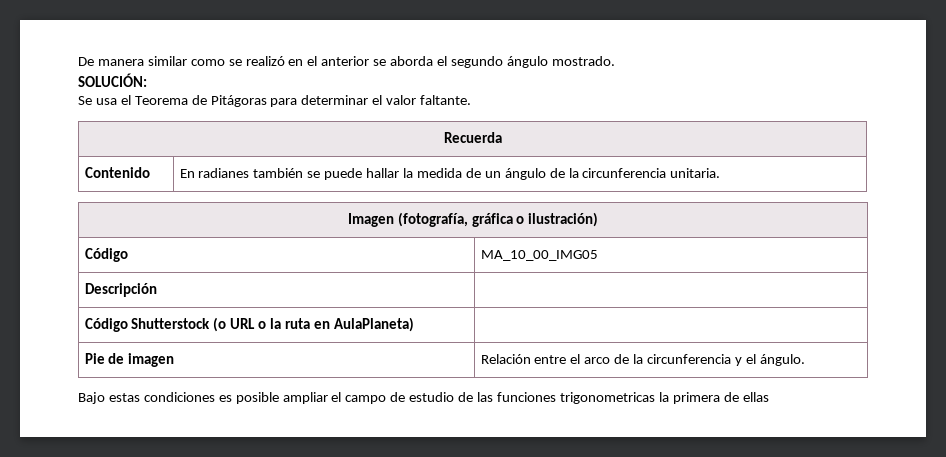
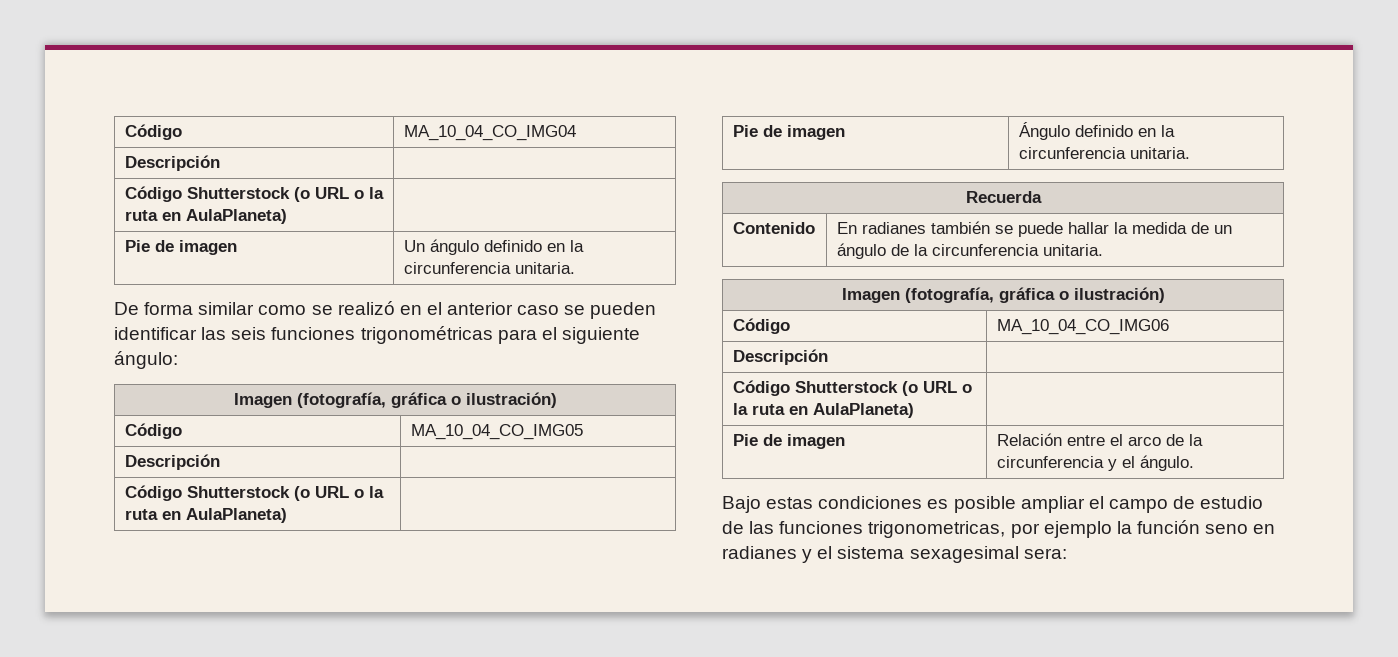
[78,57,144,66] De manera -> [124,124,182,140] [403,125,576,141] [124,155,220,171] [124,186,384,202] [124,209,287,224] [124,240,237,255] [403,239,584,255] [403,262,575,274] [114,302,194,315] Código | MA_10_04_CO_IMG04 // Descripción | // Código Shutterstock (o URL o la ruta en AulaPlaneta) | // Pie de imagen | Un ángulo definido en la circunferencia unitaria. // De forma
[373,56,615,68] [78,73,147,87] [78,95,472,107] se aborda el segundo ángulo mostrado. // SOLUCIÓN: // Se usa el Teorema de Pitágoras para determinar el valor faltante. -> [517,302,657,319] [114,326,640,344] [114,351,178,369] [233,392,557,408] [124,423,182,439] [410,424,583,440] [124,454,220,470] [124,485,384,501] [124,508,287,523] [732,125,845,140] [1018,122,1175,140] [1018,147,1190,159] caso se pueden identificar las seis funciones trigonométricas para el siguiente ángulo: // Imagen (fotografía, gráfica o ilustración) // Código | MA_10_04_CO_IMG05 // Descripción | // Código Shutterstock (o URL o la ruta en AulaPlaneta) | // Pie de imagen | Ángulo definido en la circunferencia unitaria.
[480,250,598,261] MA_10_00_IMG05 -> [996,319,1169,335] MA_10_04_CO_IMG06
[559,392,769,404] trigonometricas la primera de ellas -> [868,520,1276,538] [722,546,1067,563] trigonometricas, por ejemplo la función seno en radianes y el sistema sexagesimal sera:

